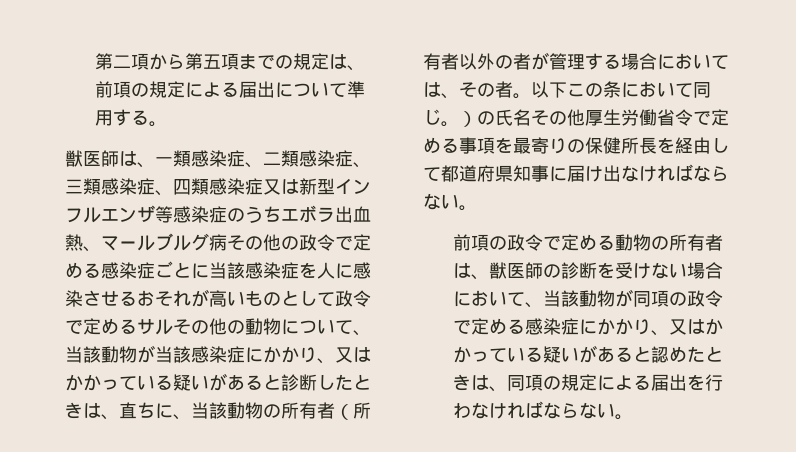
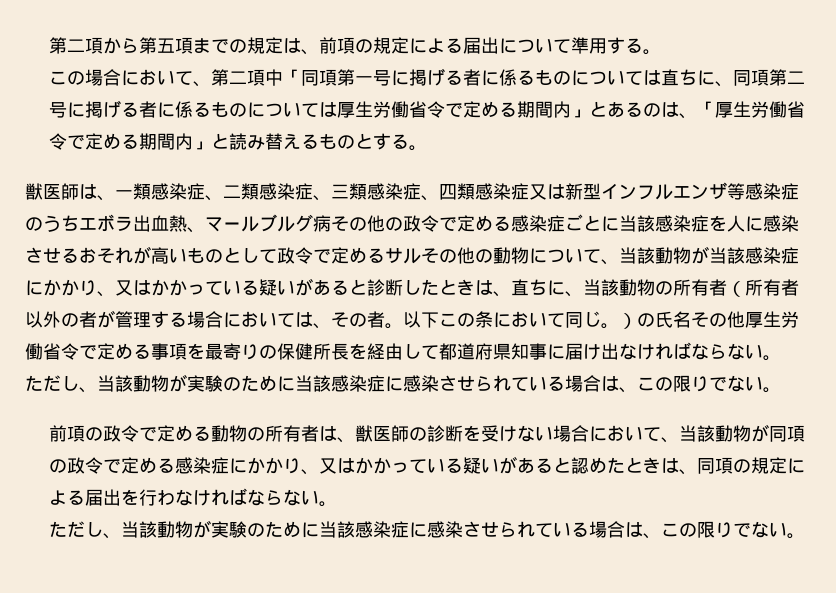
(167, 124) none -> [49,68,806,87] [49,100,806,119] [49,133,428,151] // この場合において、第二項中「同項第一号に掲げる者に係るものについては直ちに、同項第二号に掲げる者に係るものについては厚生労働省令で定める期間内」とあるのは、「厚生労働省令で定める期間内」と読み替えるものとする。
(477, 208) none -> [25,374,781,393] // ただし、当該動物が実験のために当該感染症に感染させられている場合は、この限りでない。
(633, 417) none -> [49,520,806,539] // ただし、当該動物が実験のために当該感染症に感染させられている場合は、この限りでない。

